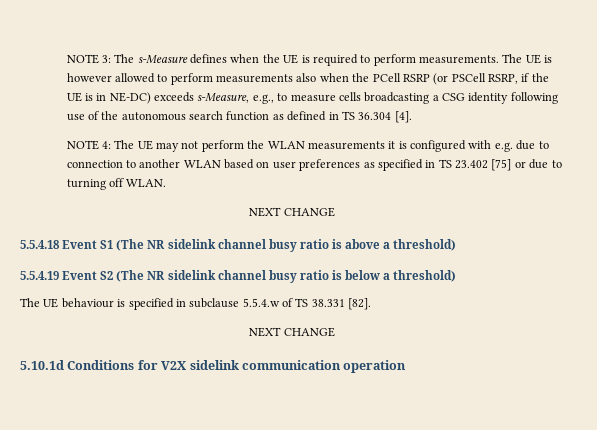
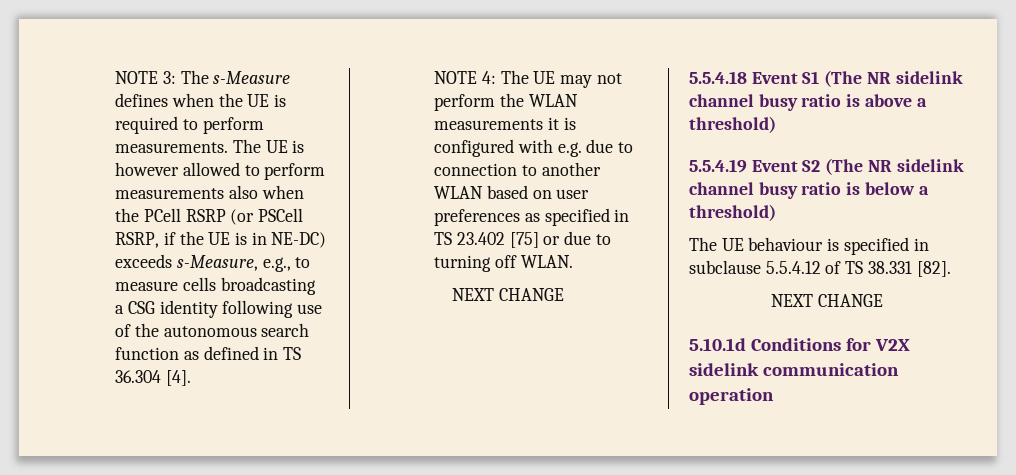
[242,298,280,307] 5.5.4.w -> [765,261,821,274] 5.5.4.12

